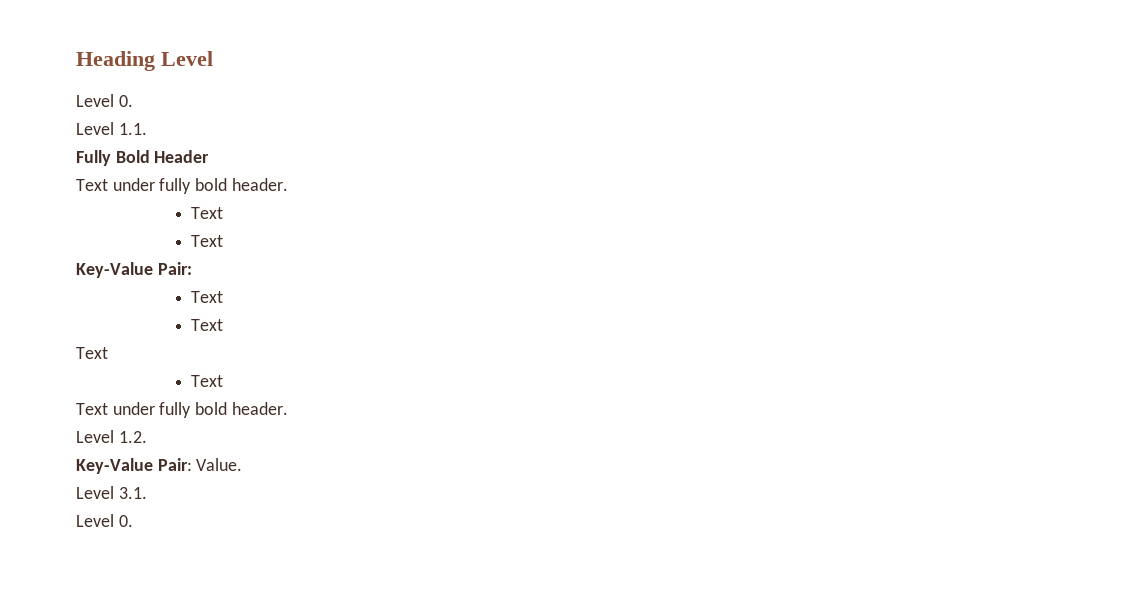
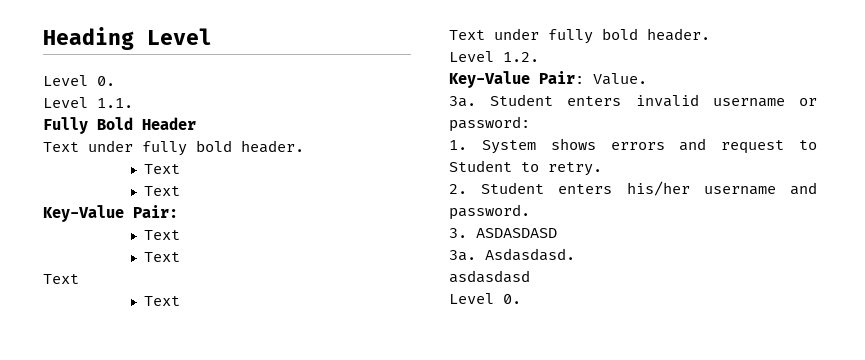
[76,486,147,499] Level 3.1. -> [449,94,817,107] [449,116,530,132] [449,138,817,154] [449,160,602,176] [449,181,817,196] [449,204,530,220] [449,228,557,238] [449,248,575,261] [449,270,530,283] 3a. Student enters invalid username or password: // 1. System shows errors and request to Student to retry. // 2. Student enters his/her username and password. // 3. ASDASDASD // 3a. Asdasdasd. // asdasdasd

